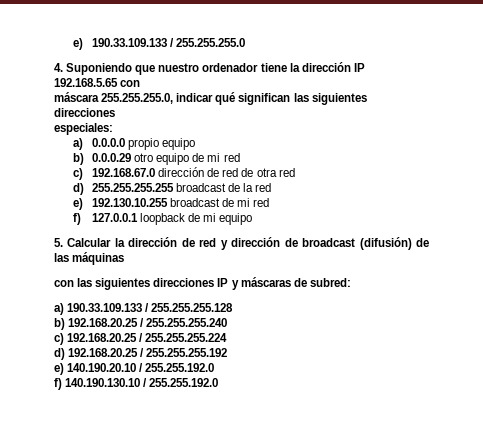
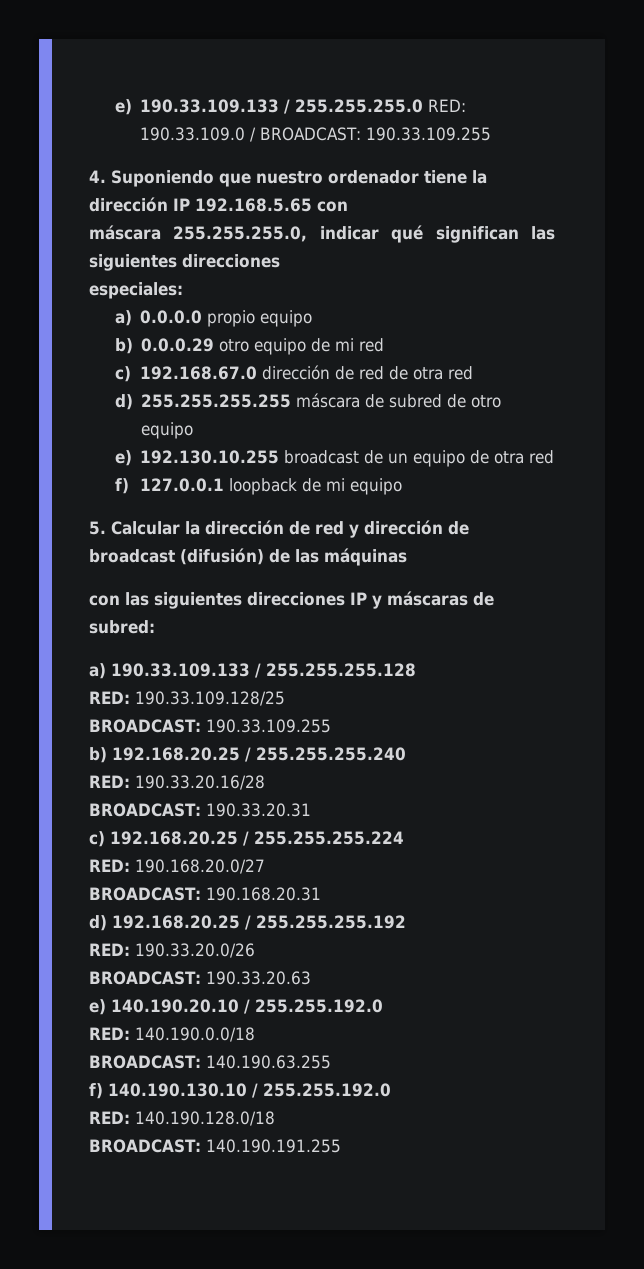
(246, 42) none -> [428,99,467,112] [140,127,492,142] RED: 190.33.109.0 / BROADCAST: 190.33.109.255
[176,183,272,192] broadcast de la red -> [295,393,501,408] [140,422,193,439] máscara de subred de otro equipo
[237,198,251,207] mi -> [388,450,525,467] un equipo de otra
(234, 307) none -> [89,691,285,706] [89,719,331,733] // RED: 190.33.109.128/25 // BROADCAST: 190.33.109.255
(228, 322) none -> [89,775,265,790] [89,803,311,817] // RED: 190.33.20.16/28 // BROADCAST: 190.33.20.31
(228, 337) none -> [89,859,265,874] [89,887,321,901] // RED: 190.168.20.0/27 // BROADCAST: 190.168.20.31
(228, 352) none -> [89,943,255,958] [89,971,311,985] // RED: 190.33.20.0/26 // BROADCAST: 190.33.20.63
(215, 367) none -> [89,1027,255,1042] [89,1055,331,1069] // RED: 140.190.0.0/18 // BROADCAST: 140.190.63.255
(219, 382) none -> [89,1111,275,1126] [89,1139,341,1153] // RED: 140.190.128.0/18 // BROADCAST: 140.190.191.255

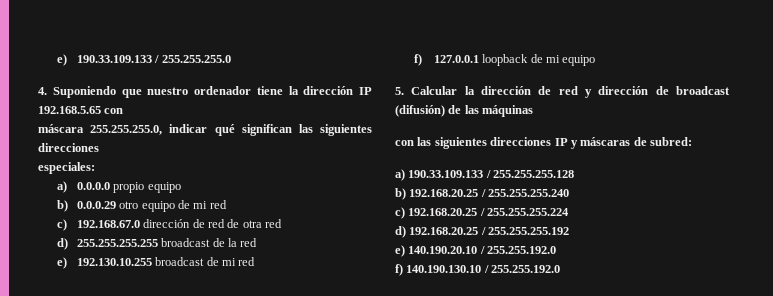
[428,99,467,112] [140,127,492,142] RED: 190.33.109.0 / BROADCAST: 190.33.109.255 -> (231, 59) none
[295,393,501,408] [140,422,193,439] máscara de subred de otro equipo -> [161,238,258,247] broadcast de la red
[388,450,525,467] un equipo de otra -> [221,258,236,266] mi
[89,691,285,706] [89,719,331,733] // RED: 190.33.109.128/25 // BROADCAST: 190.33.109.255 -> (575, 174) none
[89,775,265,790] [89,803,311,817] // RED: 190.33.20.16/28 // BROADCAST: 190.33.20.31 -> (570, 193) none
[89,859,265,874] [89,887,321,901] // RED: 190.168.20.0/27 // BROADCAST: 190.168.20.31 -> (570, 212) none
[89,943,255,958] [89,971,311,985] // RED: 190.33.20.0/26 // BROADCAST: 190.33.20.63 -> (570, 231) none
[89,1027,255,1042] [89,1055,331,1069] // RED: 140.190.0.0/18 // BROADCAST: 140.190.63.255 -> (557, 250) none
[89,1111,275,1126] [89,1139,341,1153] // RED: 140.190.128.0/18 // BROADCAST: 140.190.191.255 -> (561, 269) none

